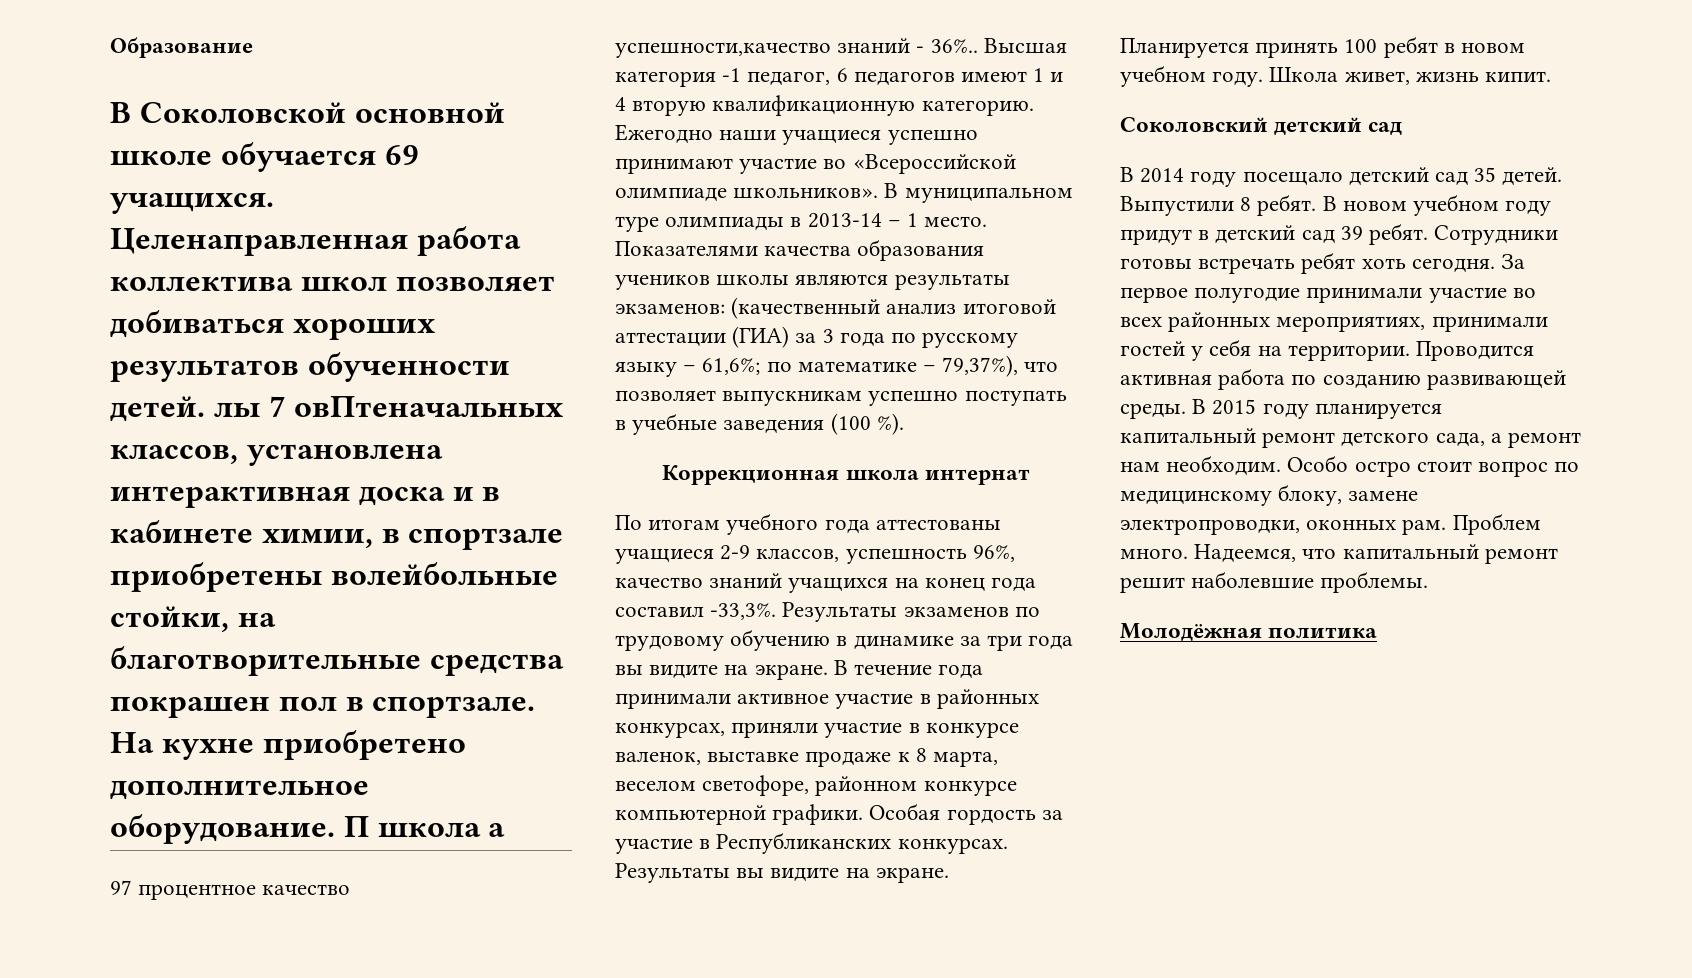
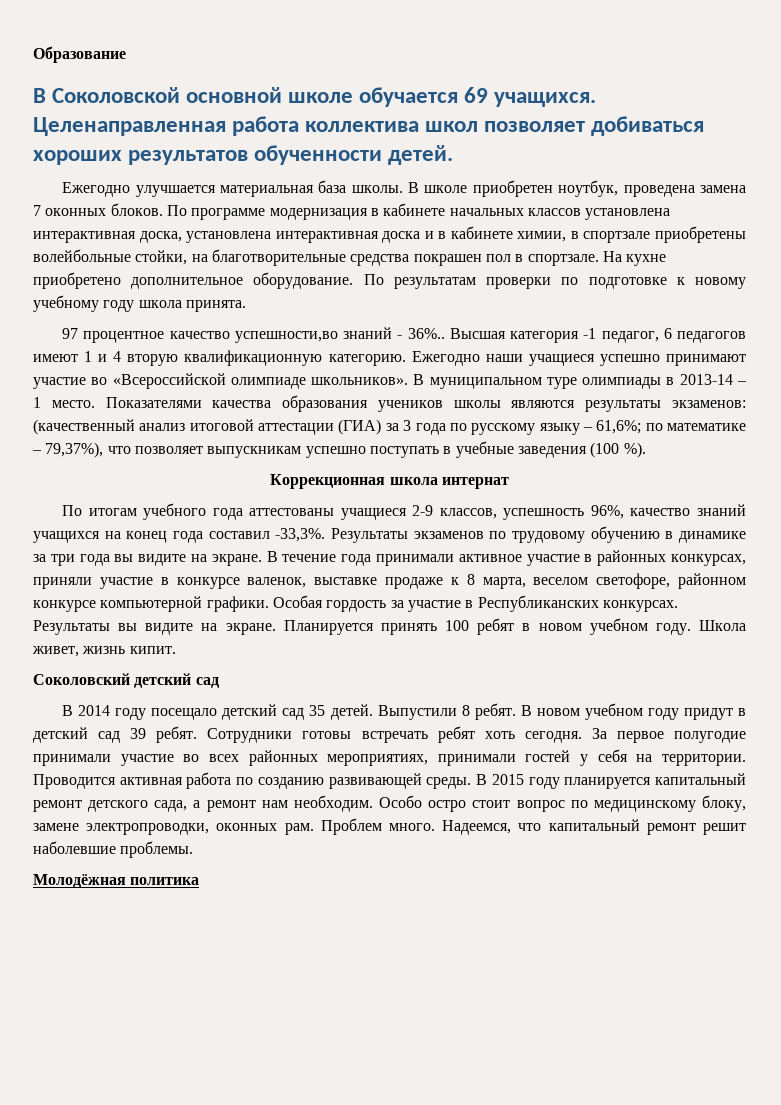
[213,396,564,417] [110,445,238,465] лы 7 овПтеначальных классов, -> [62,180,747,197] [33,203,671,220] [33,231,182,243] // Ежегодно улучшается материальная база школы. В школе приобретен ноутбук, проведена замена 7 оконных блоков. По программе модернизация в кабинете начальных классов установлена интерактивная доска,
[343,816,506,837] П школа а -> [363,274,746,289] [33,295,246,312] По результатам проверки по подготовке к новому учебному году школа принята.
[615,42,831,58] успешности,качество -> [234,331,338,343] успешности,во

